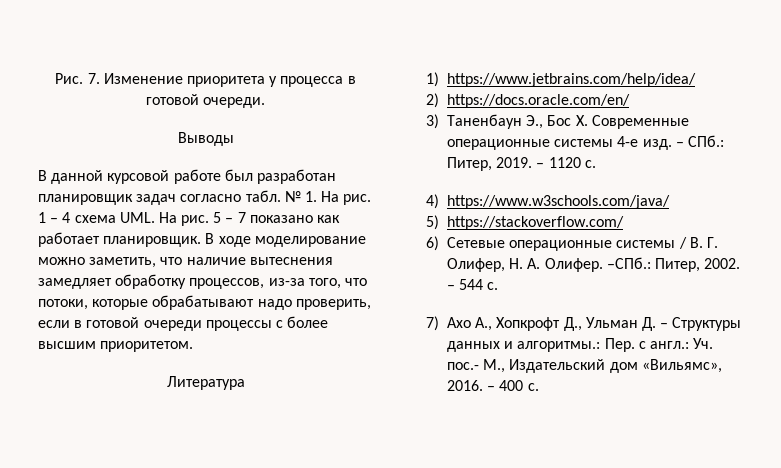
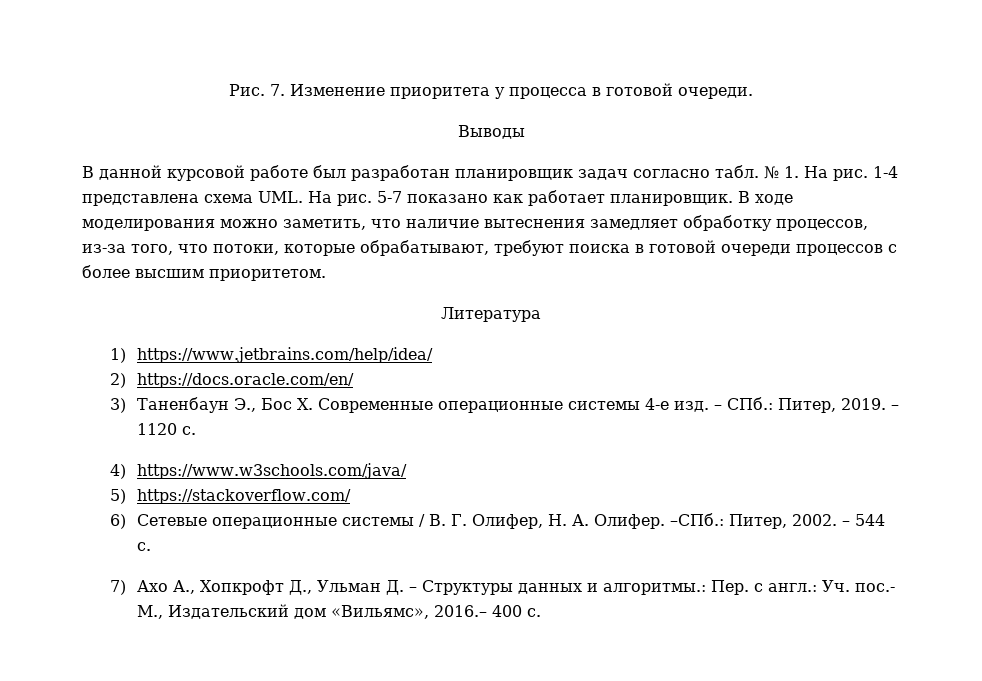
[38,212,71,223] 1 – 4 -> [873,166,898,178] [82,194,199,206] 1-4 представлена
[213,212,246,223] 5 – 7 -> [377,191,402,203] 5-7
[254,236,366,247] моделирование -> [82,219,215,231] моделирования
[152,295,371,310] [38,320,70,328] обрабатывают надо проверить, если -> [360,240,630,256] обрабатывают, требуют поиска
[205,320,272,331] процессы -> [796,244,883,256] процессов
[447,380,496,391] 2016. – -> [434,605,488,617] 2016.–

